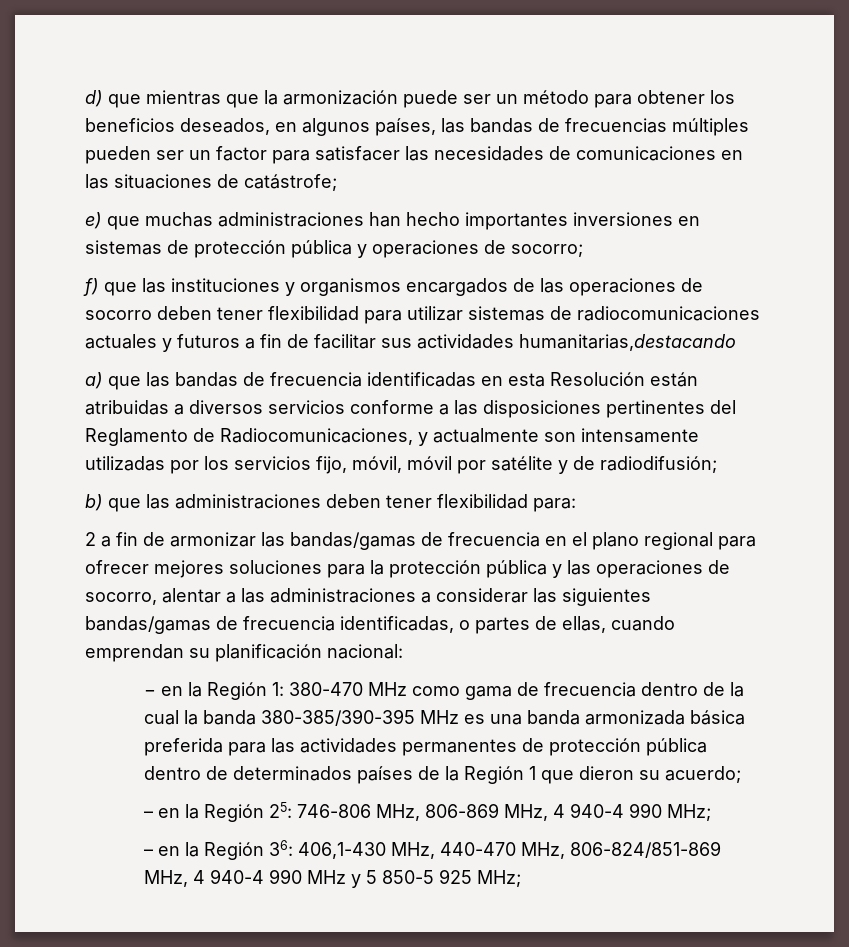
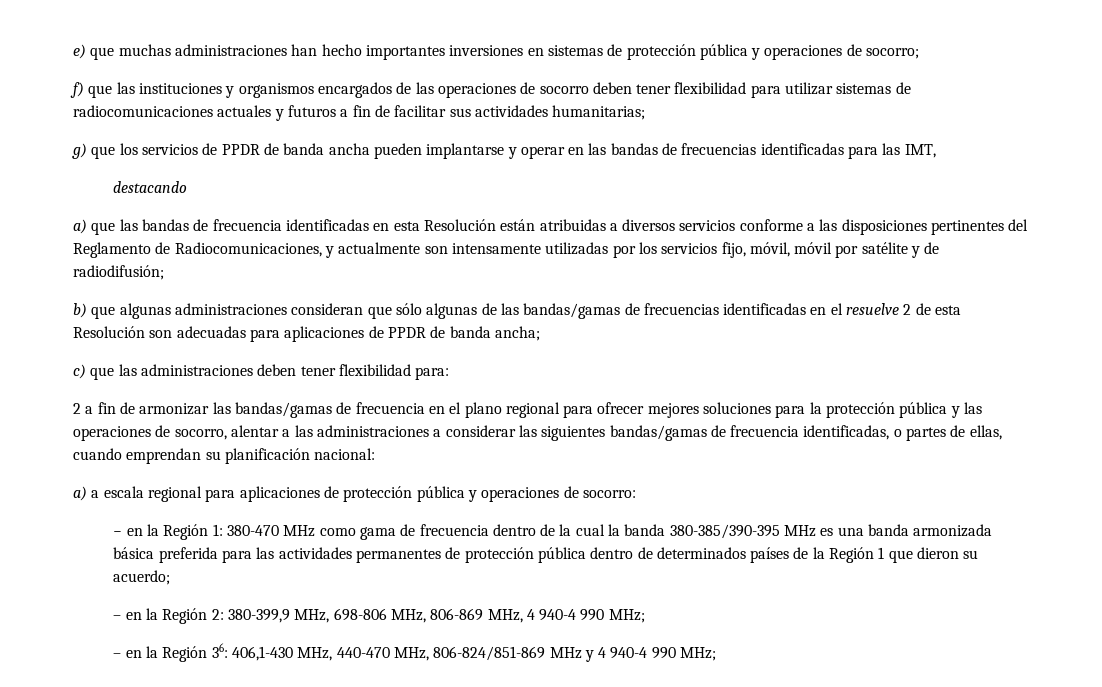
[85,90,735,108] [85,118,749,136] [85,146,743,164] [85,174,337,191] d) que mientras que la armonización puede ser un método para obtener los beneficios deseados, en algunos países, las bandas de frecuencias múltiples pueden ser un factor para satisfacer las necesidades de comunicaciones en las situaciones de catástrofe; // -> (73, 51) none
[519,334,736,351] humanitarias,destacando -> [552,105,646,120] [72,143,936,159] [113,181,188,193] humanitarias; // g) que los servicios de PPDR de banda ancha pueden implantarse y operar en las bandas de frecuencias identificadas para las IMT, // destacando
(141, 505) none -> [119,303,962,319] [73,326,540,342] [73,364,115,380] algunas administraciones consideran que sólo algunas de las bandas/gamas de frecuencias identificadas en el resuelve 2 de esta Resolución son adecuadas para aplicaciones de PPDR de banda ancha; // c) que
(403, 651) none -> [73,486,636,502] // a) a escala regional para aplicaciones de protección pública y operaciones de socorro:
[269,802,372,818] 25: 746-806 -> [211,608,387,623] 2: 380-399,9 MHz, 698-806
[144,869,473,888] MHz, 4 940-4 990 MHz y 5 850-5 925 -> [549,647,676,662] MHz y 4 940-4 990

